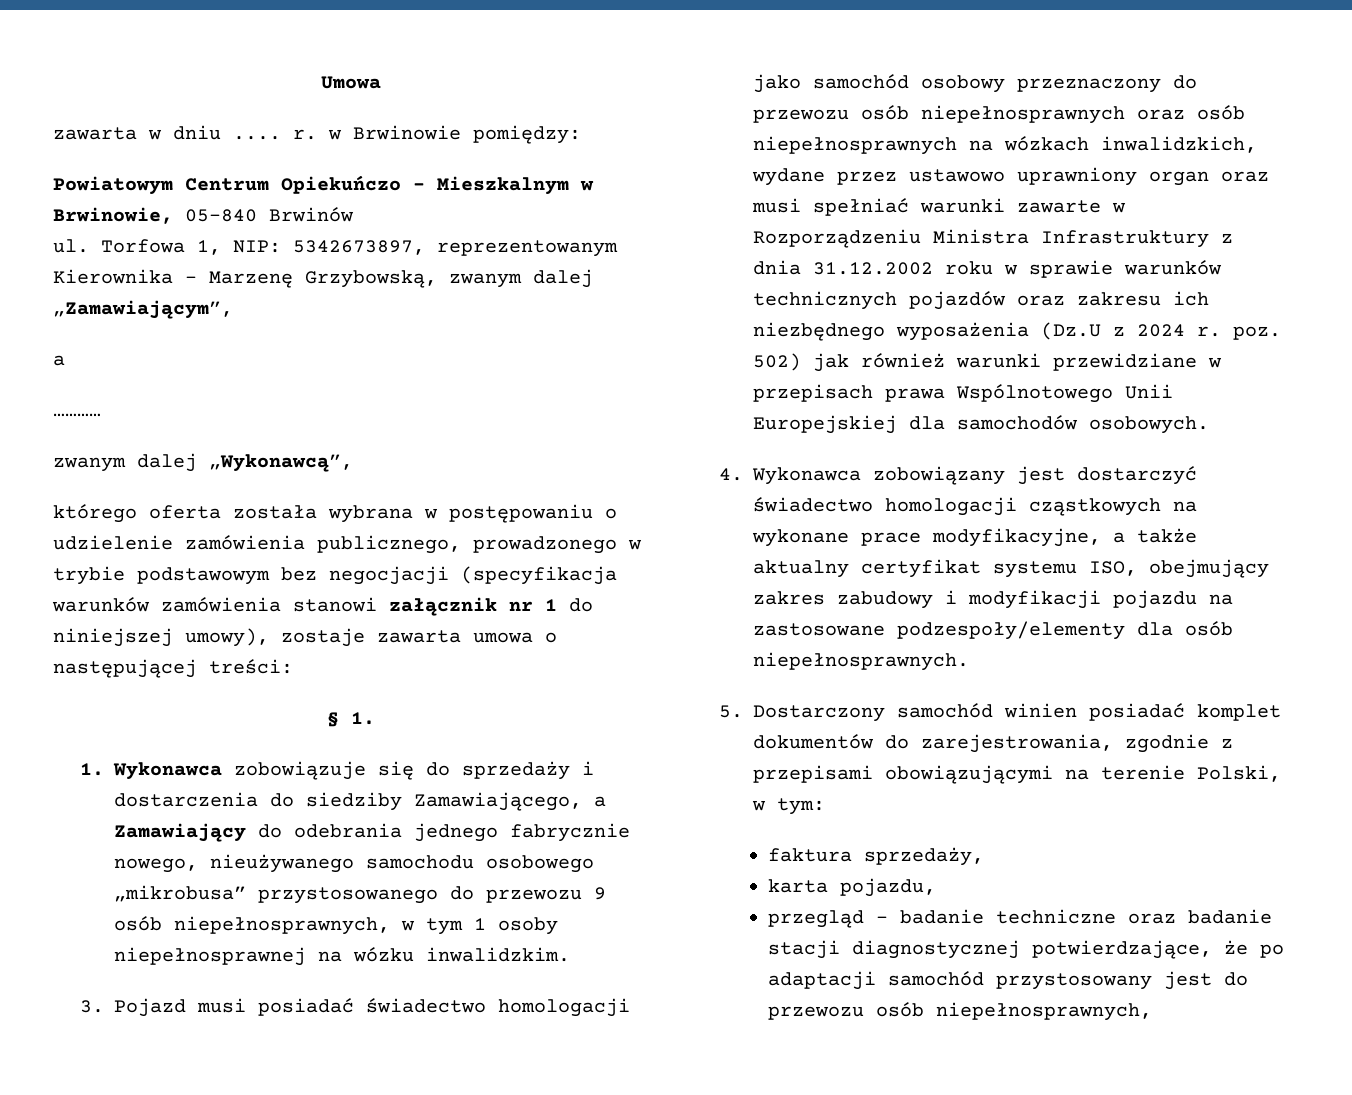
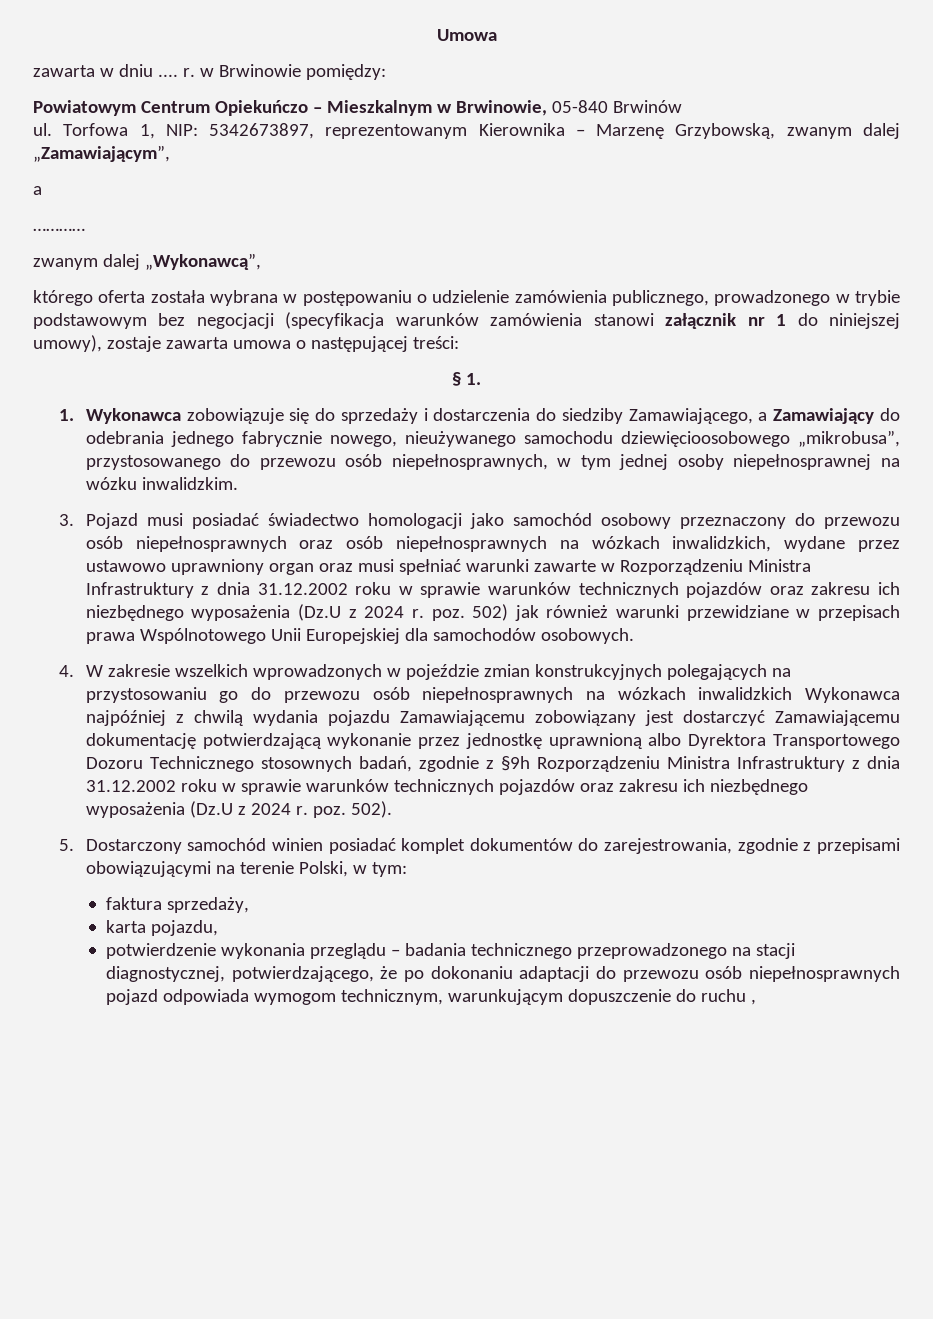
[486,855,595,873] [114,885,247,902] osobowego „mikrobusa” -> [620,430,900,447] dziewięcioosobowego „mikrobusa”,
[594,887,607,900] 9 -> (336, 464) none
[474,918,487,930] 1 -> [619,454,669,470] jednej
[752,466,1198,485] [753,497,1198,516] [752,528,1198,547] [753,559,1270,578] [753,590,1234,609] [753,621,1234,640] [753,652,970,671] Wykonawca zobowiązany jest dostarczyć świadectwo homologacji cząstkowych na wykonane prace modyfikacyjne, a także aktualny certyfikat systemu ISO, obejmujący zakres zabudowy i modyfikacji pojazdu na zastosowane podzespoły/elementy dla osób niepełnosprawnych. -> [85,664,791,680] [85,687,901,703] [85,710,900,726] [85,733,901,749] [85,756,900,772] [85,779,808,795] [85,801,392,818] W zakresie wszelkich wprowadzonych w pojeździe zmian konstrukcyjnych polegających na przystosowaniu go do przewozu osób niepełnosprawnych na wózkach inwalidzkich Wykonawca najpóźniej z chwilą wydania pojazdu Zamawiającemu zobowiązany jest dostarczyć Zamawiającemu dokumentację potwierdzającą wykonanie przez jednostkę uprawnioną albo Dyrektora Transportowego Dozoru Technicznego stosownych badań, zgodnie z §9h Rozporządzeniu Ministra Infrastruktury z dnia 31.12.2002 roku w sprawie warunków technicznych pojazdów oraz zakresu ich niezbędnego wyposażenia (Dz.U z 2024 r. poz. 502).
[768,909,1273,928] [768,940,1285,959] [768,971,1249,990] [768,1002,1153,1021] przegląd – badanie techniczne oraz badanie stacji diagnostycznej potwierdzające, że po adaptacji samochód przystosowany jest do przewozu osób niepełnosprawnych, -> [106,943,796,959] [106,966,900,982] [106,989,757,1005] potwierdzenie wykonania przeglądu – badania technicznego przeprowadzonego na stacji diagnostycznej, potwierdzającego, że po dokonaniu adaptacji do przewozu osób niepełnosprawnych pojazd odpowiada wymogom technicznym, warunkującym dopuszczenie do ruchu ,

